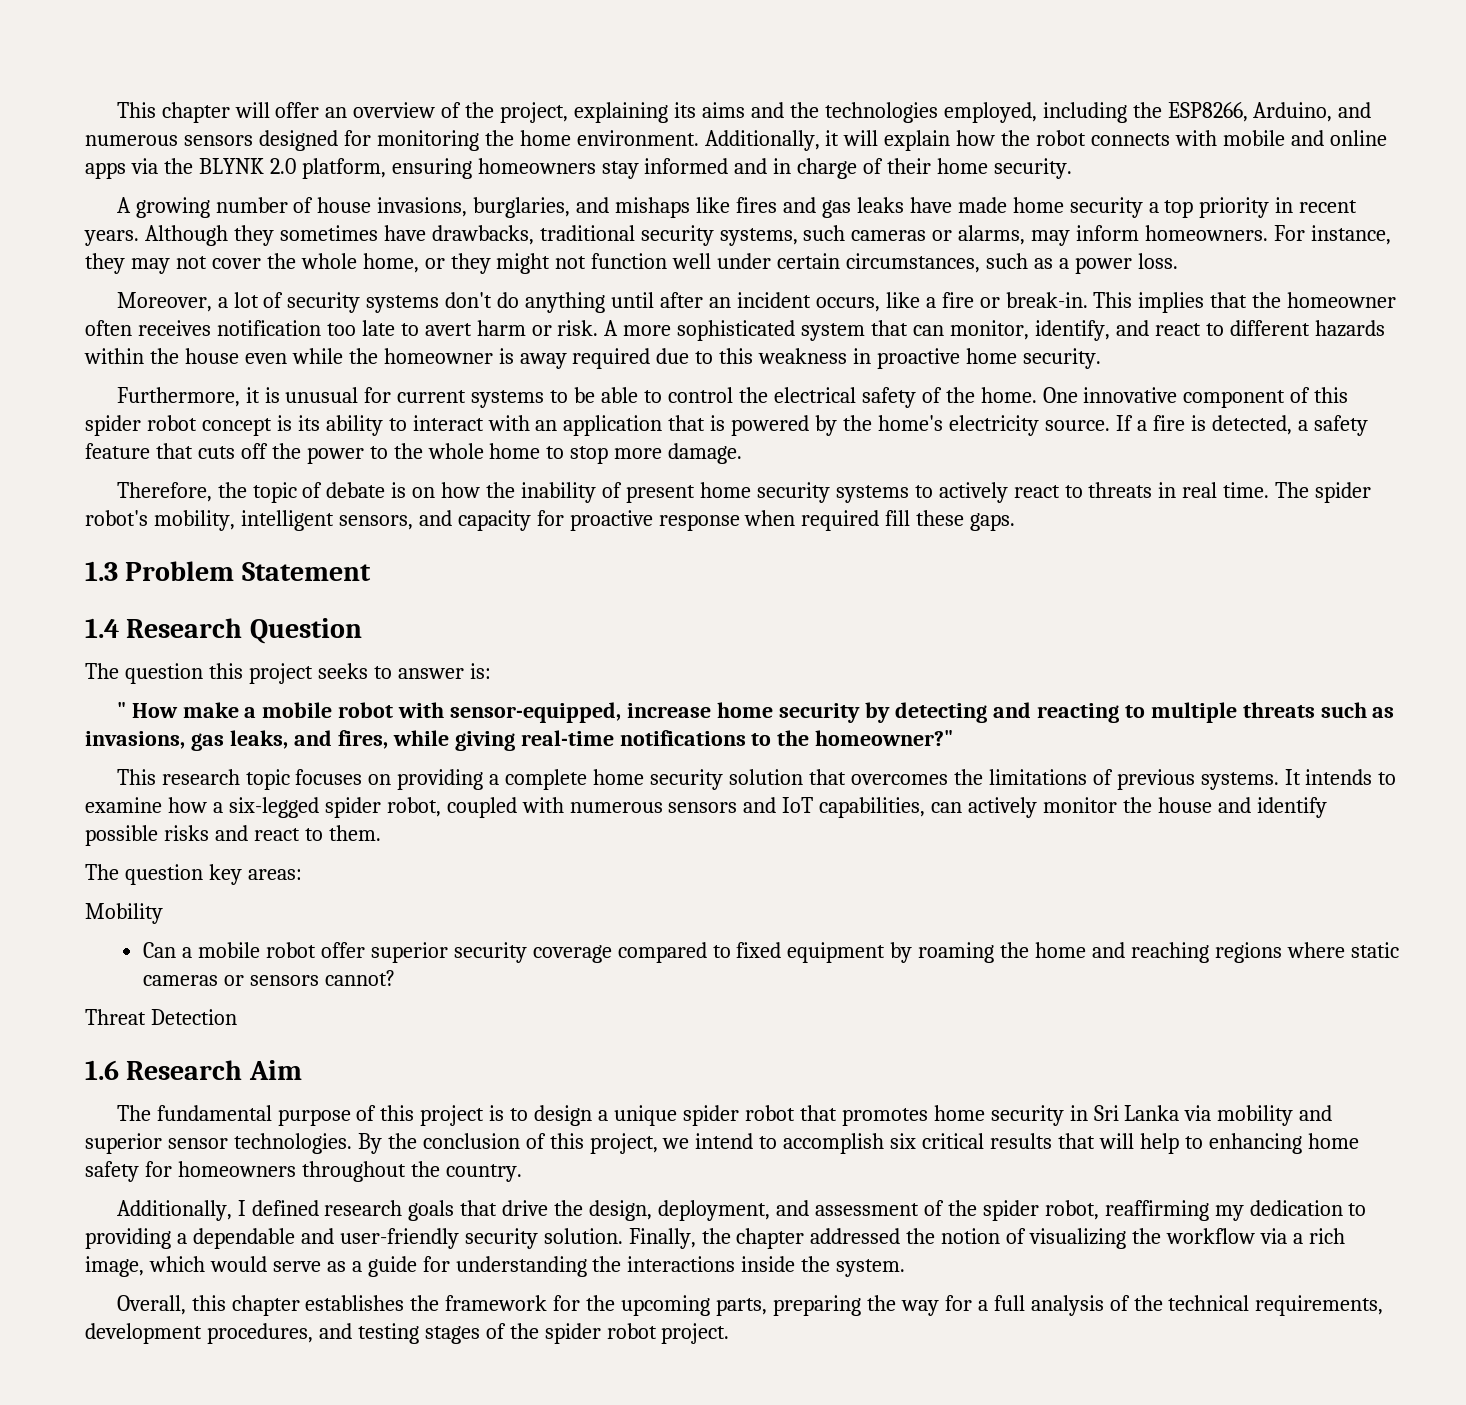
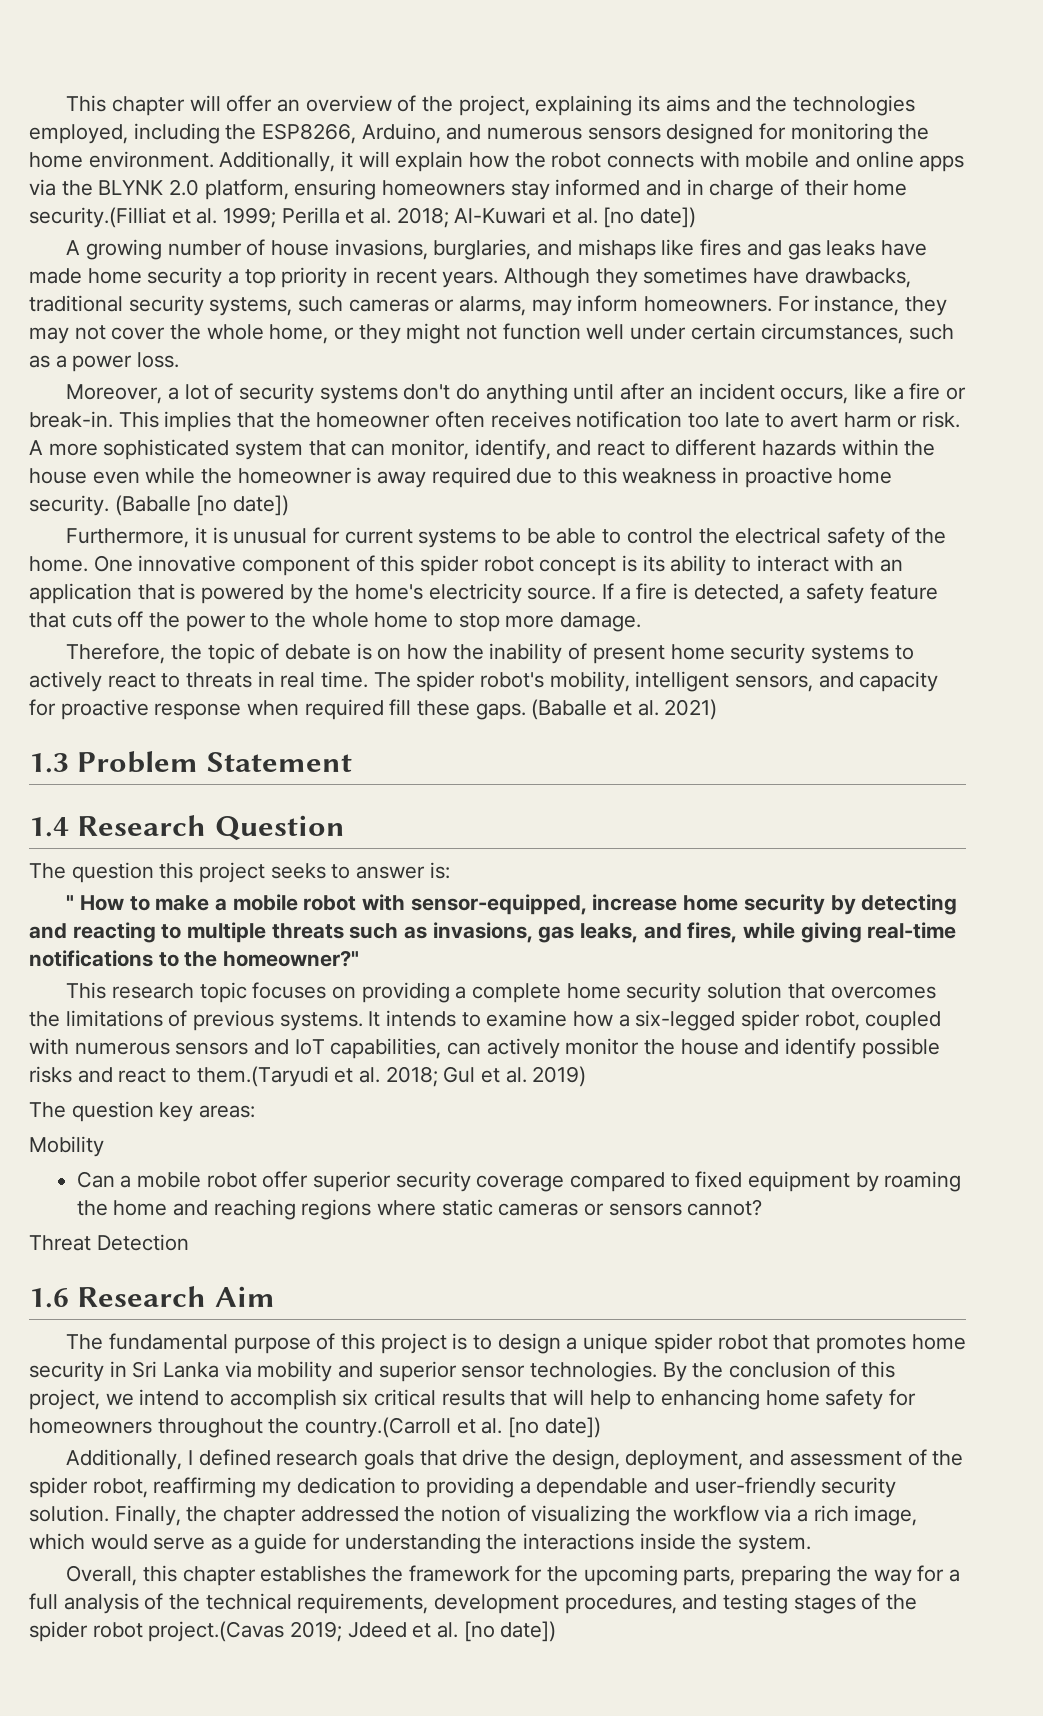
[994,158,1073,179] security. -> [29,207,697,228] security.(Filliat et al. 1999; Perilla et al. 2018; Al-Kuwari et al. [no date])
(1101, 358) none -> [114,495,290,516] (Baballe [no date])
(1016, 522) none -> [531,699,718,720] (Baballe et al. 2021)
(178, 710) none -> [129,896,150,911] to
[328,825,381,841] them. -> [196,1066,587,1087] them.(Taryudi et al. 2018; Gul et al. 2019)
[445,1164,522,1182] country. -> [305,1417,601,1438] country.(Carroll et al. [no date])
[661,1323,730,1344] project. -> [148,1621,557,1642] project.(Cavas 2019; Jdeed et al. [no date])

